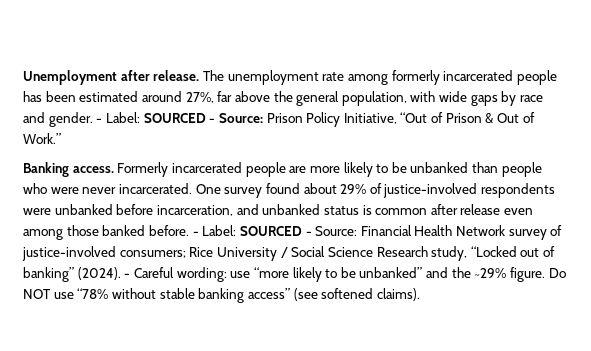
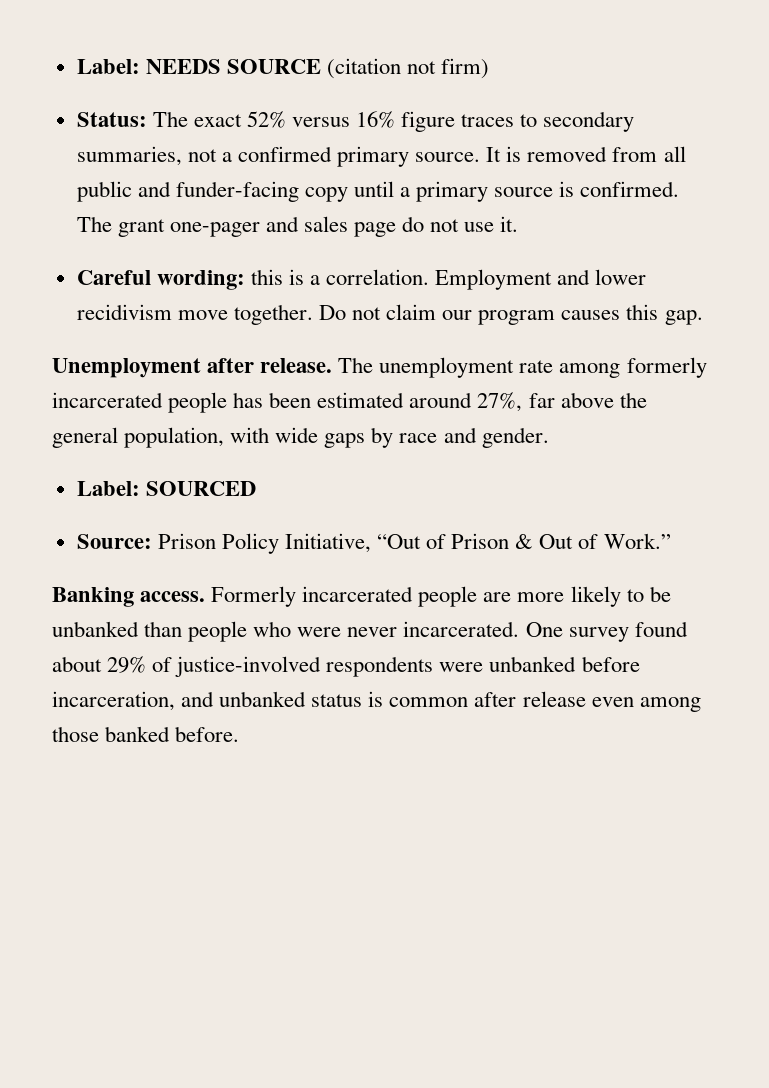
(23, 77) none -> [76,58,490,79] [76,111,635,132] [76,146,686,167] [76,181,680,202] [76,216,519,237] [76,269,647,290] [76,304,703,325] Label: NEEDS SOURCE (citation not firm) // Status: The exact 52% versus 16% figure traces to secondary summaries, not a confirmed primary source. It is removed from all public and funder-facing copy until a primary source is confirmed. The grant one-pager and sales page do not use it. // Careful wording: this is a correlation. Employment and lower recidivism move together. Do not claim our program causes this gap. //
[96,112,216,123] - Label: SOURCED - -> [76,481,256,496] // Label: SOURCED //
[192,225,563,240] [22,246,556,261] [23,267,566,282] [23,288,420,303] - Label: SOURCED - Source: Financial Health Network survey of justice-involved consumers; Rice University / Social Science Research study, “Locked out of banking” (2024). - Careful wording: use “more likely to be unbanked” and the ~29% figure. Do NOT use “78% without stable banking access” (see softened claims). -> (240, 734) none

